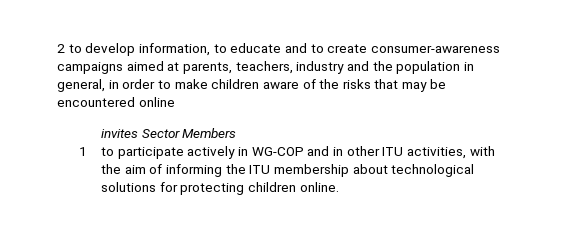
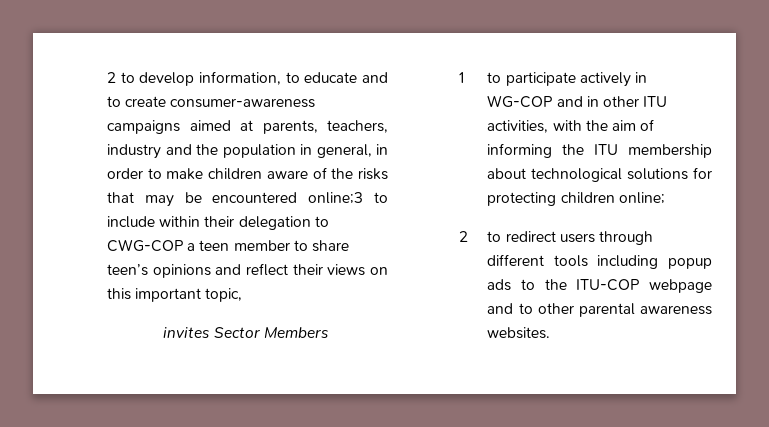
[138,97,175,107] online -> [308,192,388,204] [107,216,329,230] [107,239,349,252] [107,263,388,278] [107,288,243,302] online;3 to include within their delegation to CWG-COP a teen member to share teen’s opinions and reflect their views on this important topic,
[299,182,339,192] online. -> [618,192,665,204] [459,231,653,245] [487,254,712,269] [487,279,712,293] [487,303,712,317] [487,327,551,339] online; // 2 to redirect users through different tools including popup ads to the ITU-COP webpage and to other parental awareness websites.

